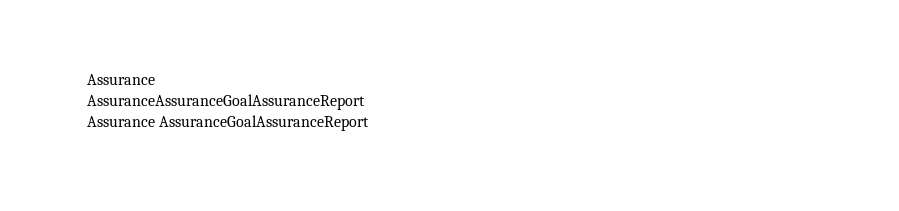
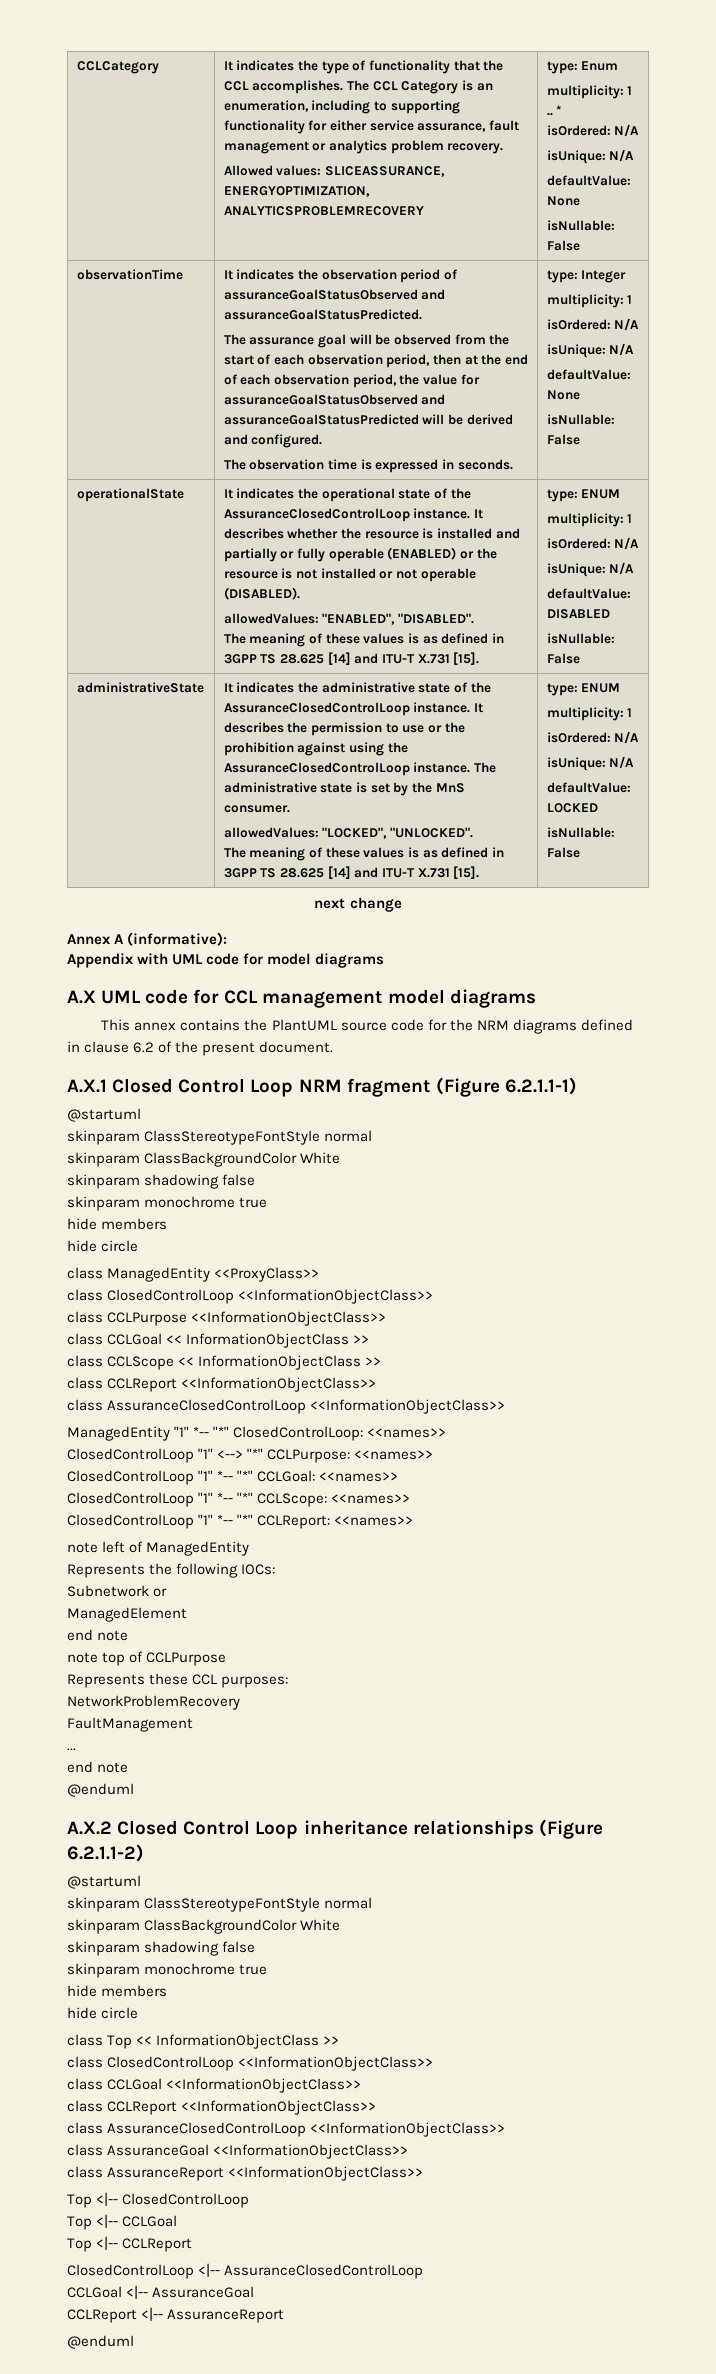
[87,74,155,85] [87,94,365,110] [87,115,370,131] Assurance // AssuranceAssuranceGoalAssuranceReport // Assurance AssuranceGoalAssuranceReport -> [76,61,159,74] [223,60,504,74] [223,80,493,94] [223,100,460,114] [223,120,519,134] [223,140,504,154] [223,165,446,177] [223,186,370,197] [223,206,424,216] [546,61,619,74] [546,85,633,99] [546,105,563,116] [546,124,640,137] [546,149,635,164] [546,175,631,186] [546,196,580,206] [546,220,615,231] [546,240,580,251] [76,269,183,280] [223,269,457,283] [223,289,446,300] [223,309,422,320] [223,334,510,348] [223,354,528,368] [223,374,480,388] [223,394,446,405] [223,414,513,425] [223,434,323,448] [223,459,513,473] [546,270,627,283] [546,294,633,308] [546,318,640,331] [546,343,635,358] [546,369,631,380] [546,390,580,400] [546,414,615,425] [546,434,580,445] [76,488,184,502] [223,488,471,502] [223,508,484,522] [223,528,520,539] [223,547,497,562] [223,568,476,582] [223,587,300,600] [223,613,475,625] [223,633,504,647] [223,652,480,665] [546,489,621,502] [546,513,633,527] [546,537,640,550] [546,562,635,577] [546,588,631,599] [546,609,610,619] [546,633,615,644] [546,653,580,664] [76,682,204,693] [223,682,491,693] [223,702,484,716] [223,722,465,736] [223,742,408,756] [223,762,497,776] [223,782,465,796] [223,805,290,813] [223,827,474,839] [223,847,504,861] [223,866,480,879] [546,683,621,696] [546,707,633,721] [546,731,640,744] [546,756,635,771] [546,782,631,793] [546,803,598,813] [546,827,615,838] [546,847,580,858] [314,897,402,912] [67,932,228,946] [67,953,385,968] [67,989,536,1008] [101,1019,633,1034] [67,1041,334,1056] [67,1077,577,1097] [67,1108,141,1122] [67,1130,373,1145] [67,1152,341,1167] [67,1174,256,1189] [67,1196,268,1211] [67,1218,168,1230] [67,1240,139,1252] [67,1267,320,1282] [67,1289,434,1304] [67,1311,387,1326] [67,1333,370,1348] [67,1355,382,1370] [67,1377,377,1392] [67,1399,506,1414] [67,1426,447,1441] [67,1448,434,1463] [67,1470,399,1485] [67,1492,411,1507] [67,1514,414,1529] [67,1541,250,1556] [67,1563,276,1578] [67,1585,168,1597] [67,1607,187,1622] [67,1629,129,1641] [67,1651,227,1666] [67,1673,289,1688] [67,1695,240,1710] [67,1717,193,1732] [67,1748,76,1751] [67,1761,129,1773] [67,1783,134,1797] [67,1819,603,1839] [67,1844,144,1862] [67,1875,141,1889] [67,1897,373,1912] [67,1919,341,1934] [67,1941,256,1956] [67,1963,268,1978] [67,1985,168,1997] [67,2007,139,2019] [67,2034,340,2049] [67,2056,434,2071] [67,2078,362,2093] [67,2100,377,2115] [67,2122,506,2137] [67,2144,409,2159] [67,2166,424,2181] [67,2192,250,2208] [67,2214,178,2230] [67,2236,193,2252] [67,2263,424,2279] [67,2285,255,2299] [67,2307,285,2323] [67,2335,134,2349] CCLCategory | It indicates the type of functionality that the CCL accomplishes. The CCL Category is an enumeration, including to supporting functionality for either service assurance, fault management or analytics problem recovery. // Allowed values: SLICEASSURANCE, ENERGYOPTIMIZATION, ANALYTICSPROBLEMRECOVERY | type: Enum // multiplicity: 1 .. * // isOrdered: N/A // isUnique: N/A // defaultValue: None // isNullable: False // observationTime | It indicates the observation period of assuranceGoalStatusObserved and assuranceGoalStatusPredicted. // The assurance goal will be observed from the start of each observation period, then at the end of each observation period, the value for assuranceGoalStatusObserved and assuranceGoalStatusPredicted will be derived and configured. // The observation time is expressed in seconds. | type: Integer // multiplicity: 1 // isOrdered: N/A // isUnique: N/A // defaultValue: None // isNullable: False // operationalState | It indicates the operational state of the AssuranceClosedControlLoop instance. It describes whether the resource is installed and partially or fully operable (ENABLED) or the resource is not installed or not operable (DISABLED). // allowedValues: "ENABLED", "DISABLED". // The meaning of these values is as defined in 3GPP TS 28.625 [14] and ITU-T X.731 [15]. | type: ENUM // multiplicity: 1 // isOrdered: N/A // isUnique: N/A // defaultValue: DISABLED // isNullable: False // administrativeState | It indicates the administrative state of the AssuranceClosedControlLoop instance. It describes the permission to use or the prohibition against using the AssuranceClosedControlLoop instance. The administrative state is set by the MnS consumer. // allowedValues: "LOCKED", "UNLOCKED". // The meaning of these values is as defined in 3GPP TS 28.625 [14] and ITU-T X.731 [15]. | type: ENUM // multiplicity: 1 // isOrdered: N/A // isUnique: N/A // defaultValue: LOCKED // isNullable: False // next change // Annex A (informative): // Appendix with UML code for model diagrams // A.X UML code for CCL management model diagrams // This annex contains the PlantUML source code for the NRM diagrams defined in clause 6.2 of the present document. // A.X.1 Closed Control Loop NRM fragment (Figure 6.2.1.1-1) // @startuml // skinparam ClassStereotypeFontStyle normal // skinparam ClassBackgroundColor White // skinparam shadowing false // skinparam monochrome true // hide members // hide circle // class ManagedEntity <<ProxyClass>> // class ClosedControlLoop <<InformationObjectClass>> // class CCLPurpose <<InformationObjectClass>> // class CCLGoal << InformationObjectClass >> // class CCLScope << InformationObjectClass >> // class CCLReport <<InformationObjectClass>> // class AssuranceClosedControlLoop <<InformationObjectClass>> // ManagedEntity "1" *-- "*" ClosedControlLoop: <<names>> // ClosedControlLoop "1" <--> "*" CCLPurpose: <<names>> // ClosedControlLoop "1" *-- "*" CCLGoal: <<names>> // ClosedControlLoop "1" *-- "*" CCLScope: <<names>> // ClosedControlLoop "1" *-- "*" CCLReport: <<names>> // note left of ManagedEntity // Represents the following IOCs: // Subnetwork or // ManagedElement // end note // note top of CCLPurpose // Represents these CCL purposes: // NetworkProblemRecovery // FaultManagement // ... // end note // @enduml // A.X.2 Closed Control Loop inheritance relationships (Figure 6.2.1.1-2) // @startuml // skinparam ClassStereotypeFontStyle normal // skinparam ClassBackgroundColor White // skinparam shadowing false // skinparam monochrome true // hide members // hide circle // class Top << InformationObjectClass >> // class ClosedControlLoop <<InformationObjectClass>> // class CCLGoal <<InformationObjectClass>> // class CCLReport <<InformationObjectClass>> // class AssuranceClosedControlLoop <<InformationObjectClass>> // class AssuranceGoal <<InformationObjectClass>> // class AssuranceReport <<InformationObjectClass>> // Top <|-- ClosedControlLoop // Top <|-- CCLGoal // Top <|-- CCLReport // ClosedControlLoop <|-- AssuranceClosedControlLoop // CCLGoal <|-- AssuranceGoal // CCLReport <|-- AssuranceReport // @enduml

